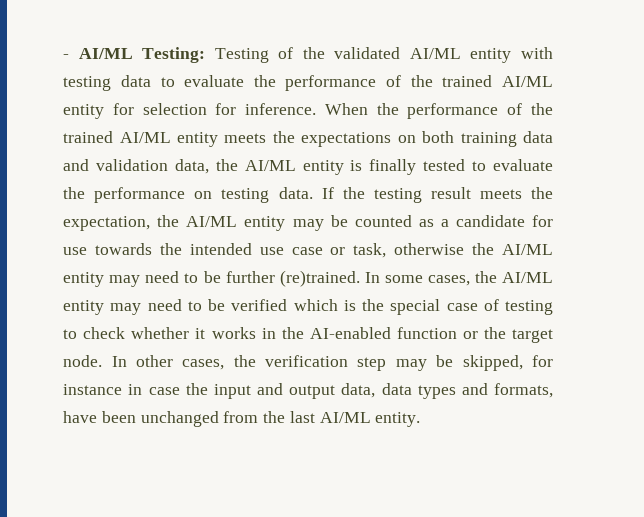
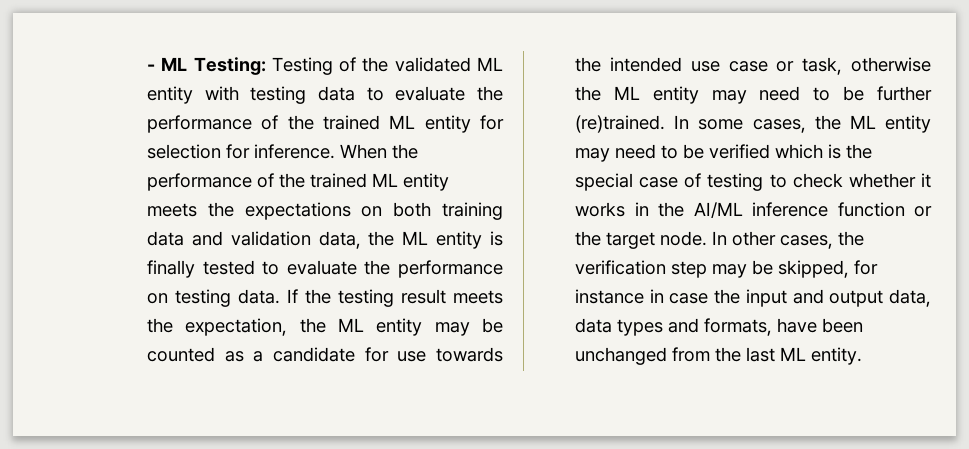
[78,48,133,59] AI/ML -> [161,57,188,71] ML
[409,48,461,59] AI/ML -> [477,57,504,71] ML
[502,76,553,87] AI/ML -> [389,115,416,129] ML
[119,132,171,143] AI/ML -> [372,173,399,187] ML
[244,160,296,171] AI/ML -> [402,231,429,245] ML
[186,216,238,227] AI/ML -> [338,318,365,332] ML
[502,244,554,255] AI/ML -> [613,86,640,100] ML
[501,272,553,283] AI/ML -> [849,115,876,129] ML
[309,327,391,339] AI-enabled -> [693,202,829,218] AI/ML inference
[319,412,371,423] AI/ML -> [780,347,807,361] ML

